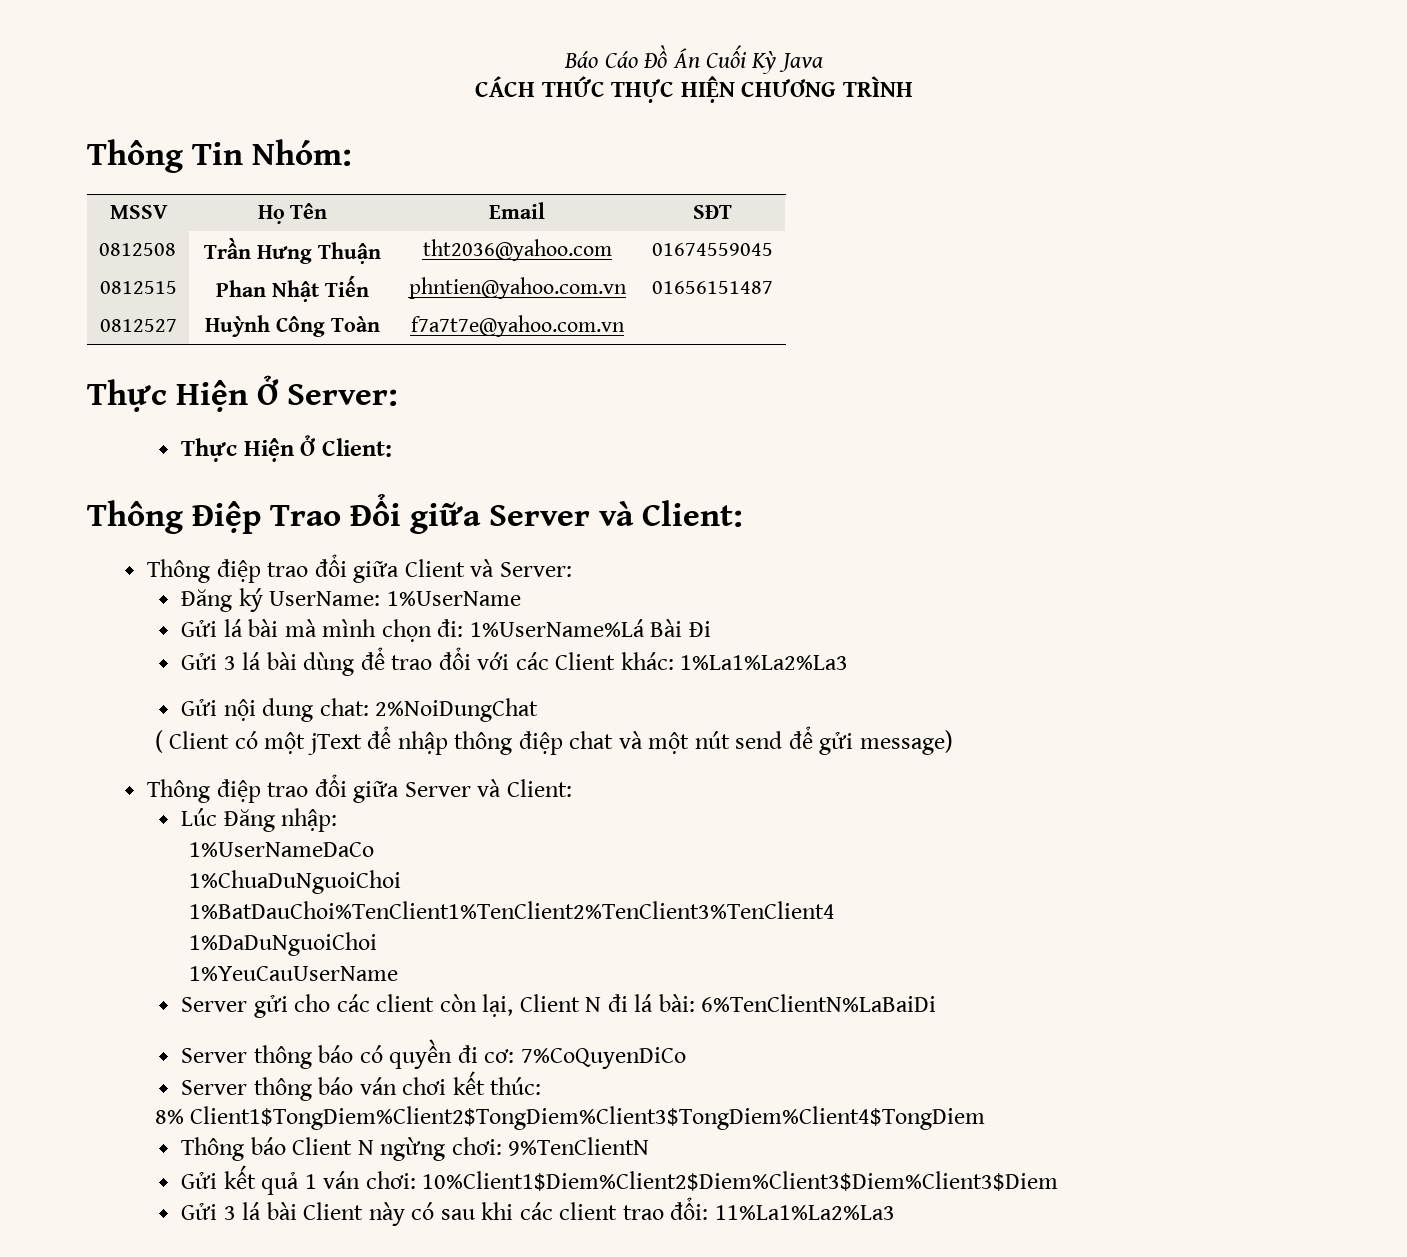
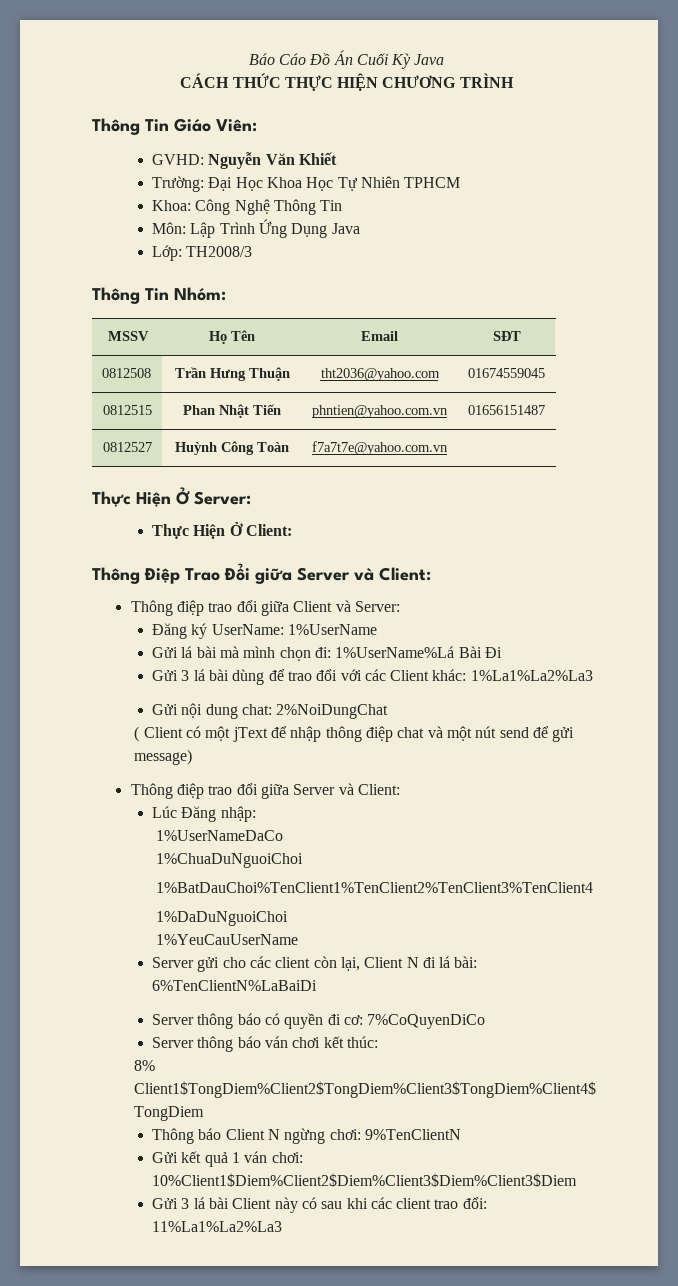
(913, 86) none -> [92,118,257,135] [151,152,337,169] [151,176,461,192] [151,199,343,215] [151,219,360,238] [151,245,253,261] // Thông Tin Giáo Viên: // GVHD: Nguyễn Văn Khiết // Trường: Đại Học Khoa Học Tự Nhiên TPHCM // Khoa: Công Nghệ Thông Tin // Môn: Lập Trình Ứng Dụng Java // Lớp: TH2008/3

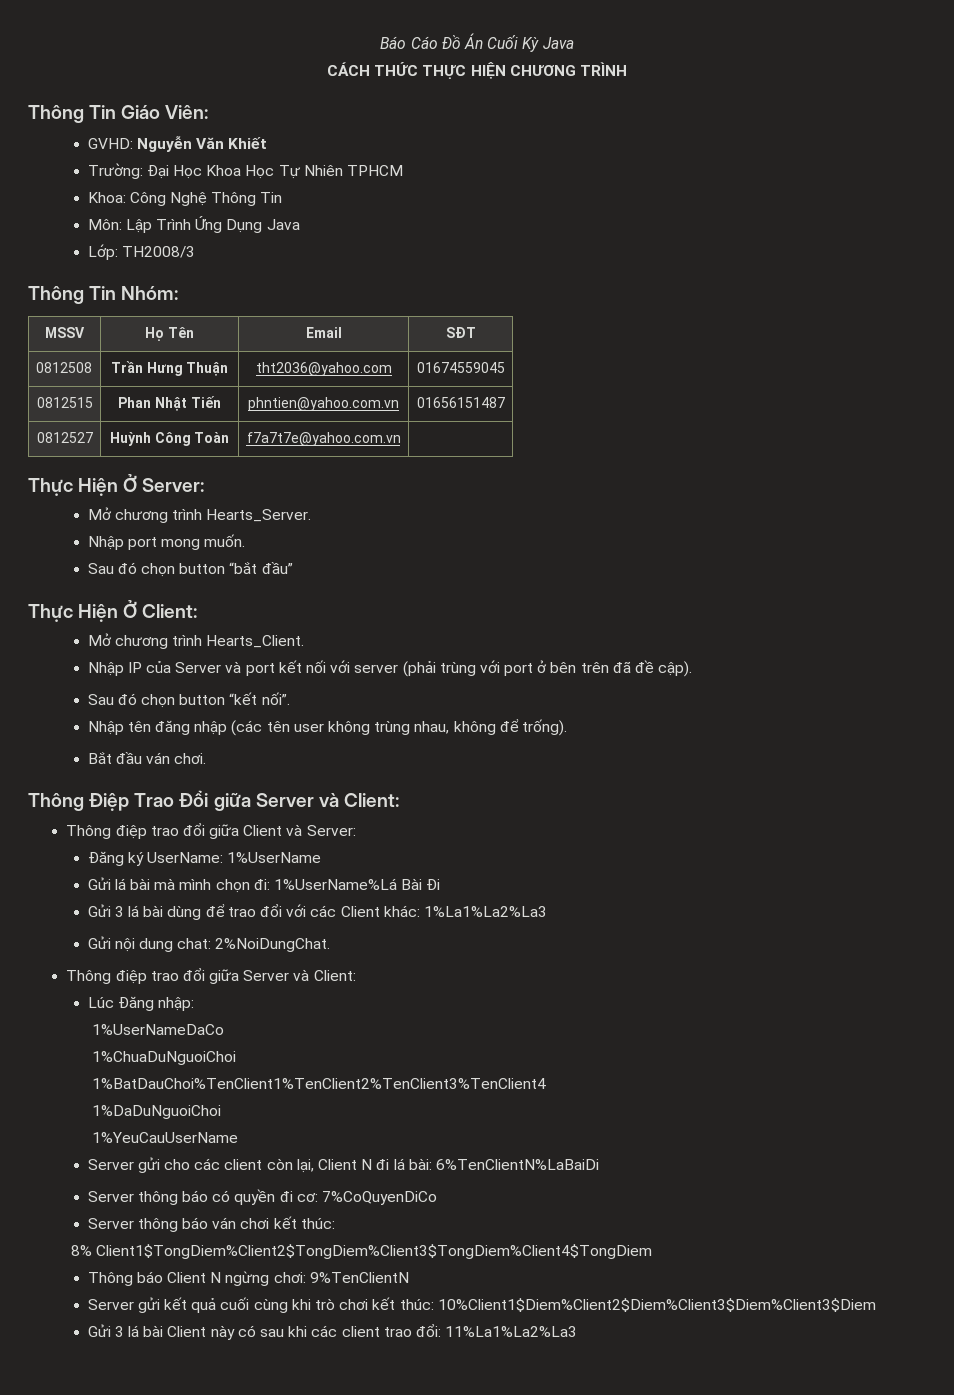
[151,522,292,539] Thực Hiện Ở Client: -> [87,507,312,523] [87,534,246,550] [87,562,293,577] [28,600,198,622] [87,633,305,649] [87,660,693,677] [87,692,290,708] [87,719,567,736] [87,752,207,764] Mở chương trình Hearts_Server. // Nhập port mong muốn. // Sau đó chọn button “bắt đầu” // Thực Hiện Ở Client: // Mở chương trình Hearts_Client. // Nhập IP của Server và port kết nối với server (phải trùng với port ở bên trên đã đề cập). // Sau đó chọn button “kết nối”. // Nhập tên đăng nhập (các tên user không trùng nhau, không để trống). // Bắt đầu ván chơi.
[276,704,389,719] [134,726,575,742] [134,749,193,765] 2%NoiDungChat // ( Client có một jText để nhập thông điệp chat và một nút send để gửi message) -> [215,938,331,952] 2%NoiDungChat.
[151,1151,303,1167] Gửi kết quả 1 ván chơi: -> [87,1297,434,1313] Server gửi kết quả cuối cùng khi trò chơi kết thúc:

